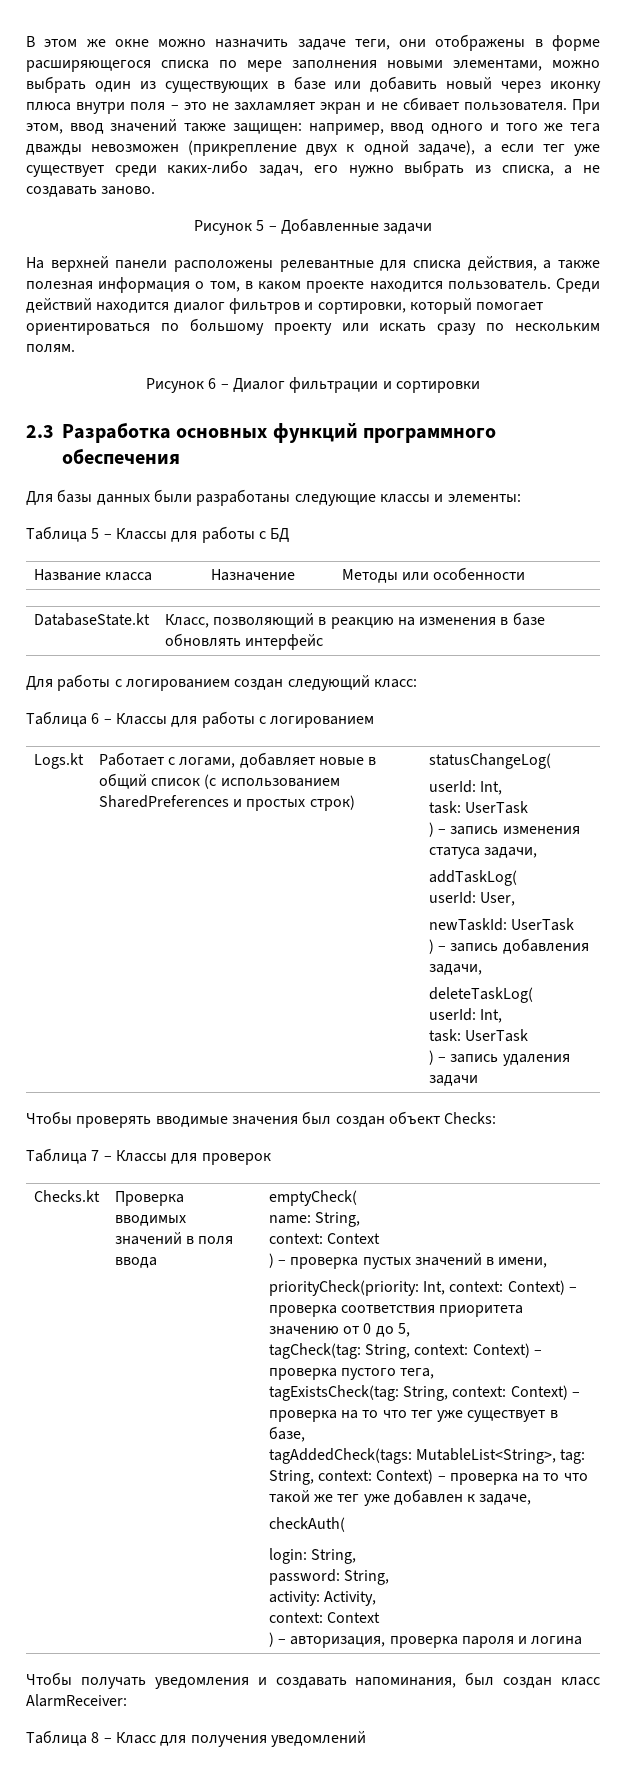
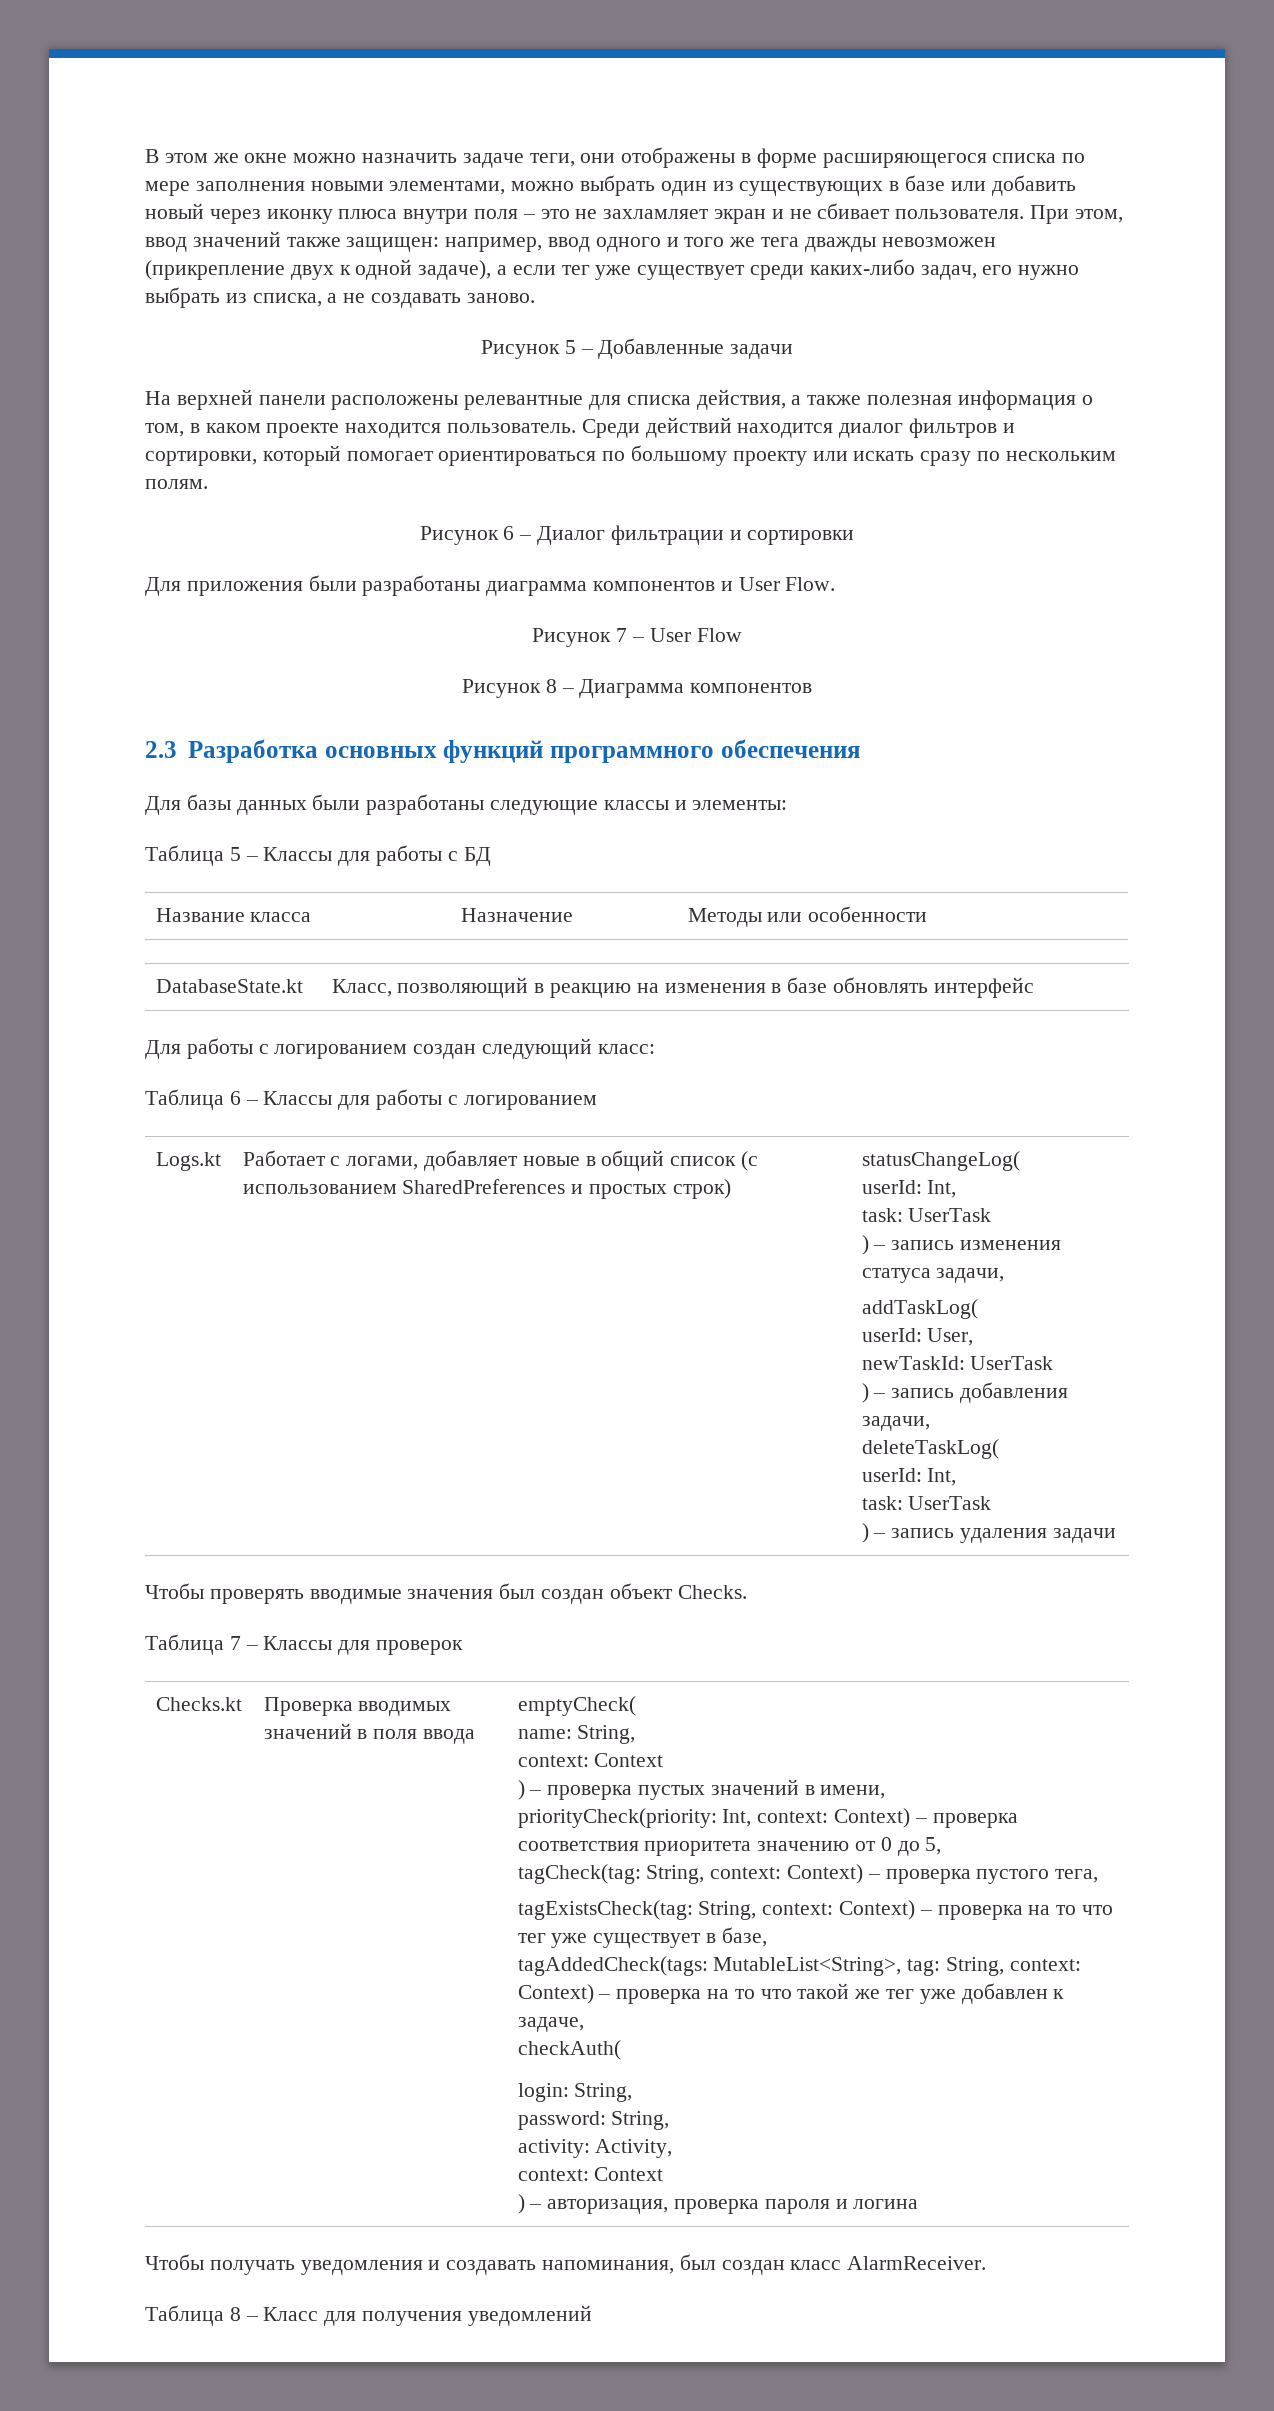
(480, 387) none -> [145,575,836,596] [532,628,742,647] [461,679,813,698] // Для приложения были разработаны диаграмма компонентов и User Flow. // Рисунок 7 – User Flow // Рисунок 8 – Диаграмма компонентов
[444,1112,497,1124] Checks: -> [677,1585,747,1599] Checks.
[26,1694,127,1707] AlarmReceiver: -> [847,2256,987,2270] AlarmReceiver.

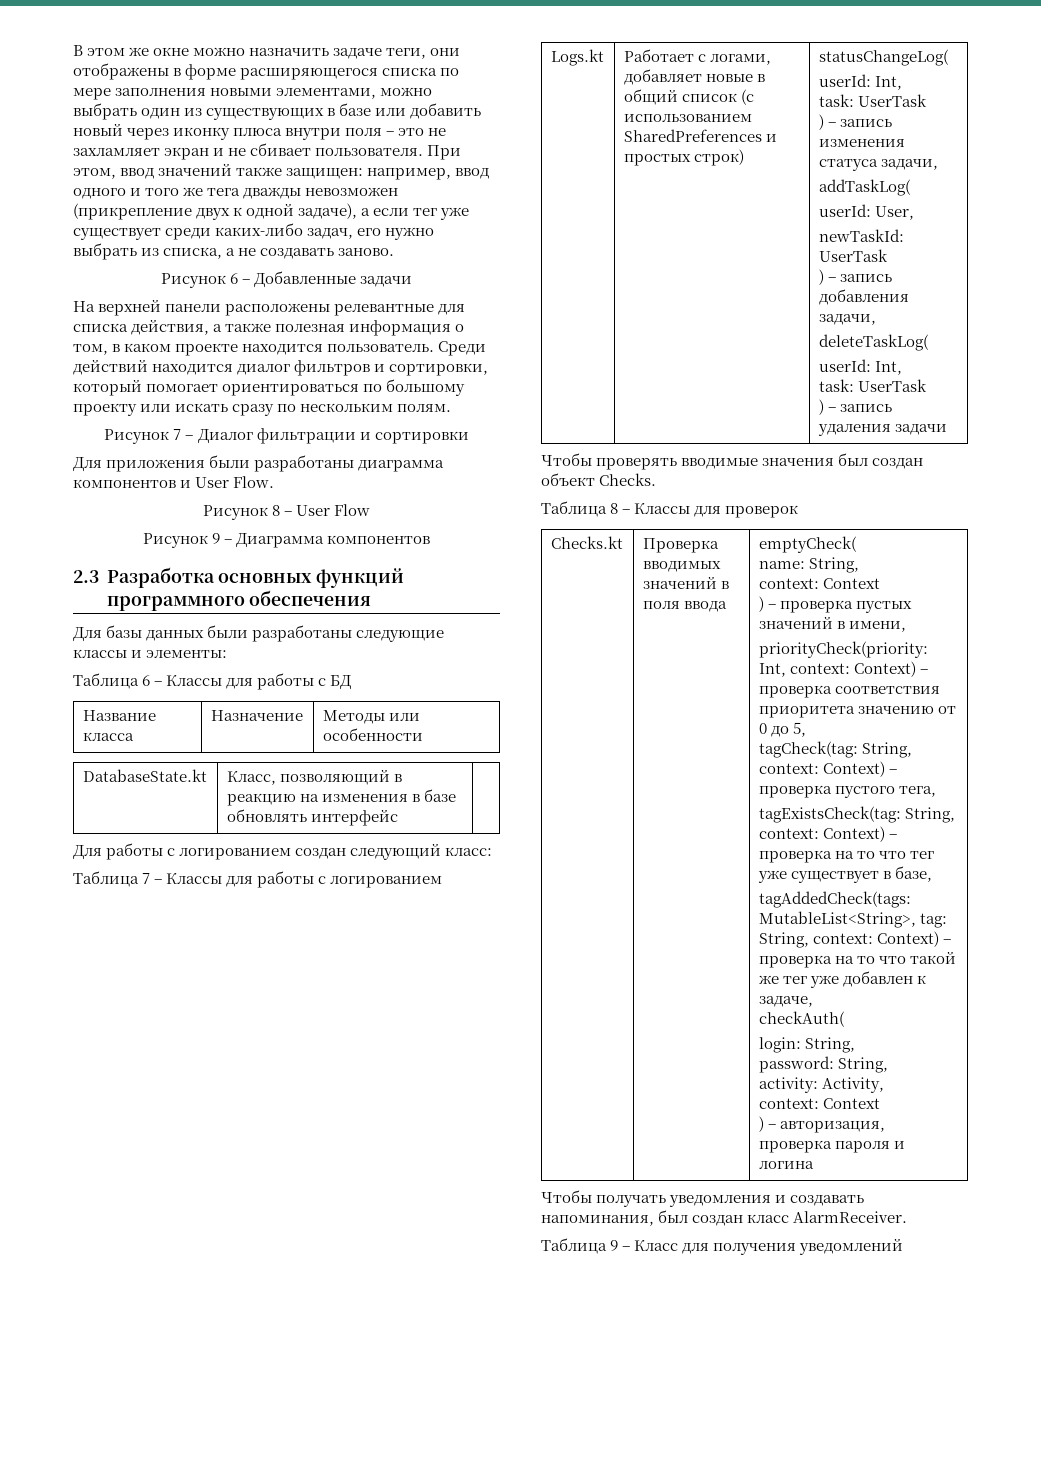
[564,340,576,354] 5 -> [229,273,238,284] 6
[503,526,515,540] 6 -> [173,429,182,440] 7
[616,628,628,642] 7 -> [271,505,280,516] 8
[545,679,557,693] 8 -> [211,533,220,544] 9
[229,847,241,861] 5 -> [142,675,151,686] 6
[229,1091,241,1105] 6 -> [142,873,151,884] 7
[229,1636,241,1650] 7 -> [610,503,619,514] 8
[229,2307,241,2321] 8 -> [610,1240,619,1251] 9

